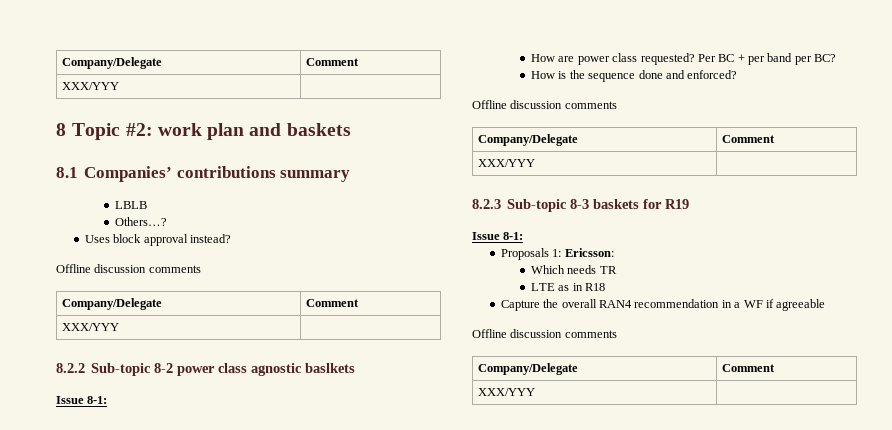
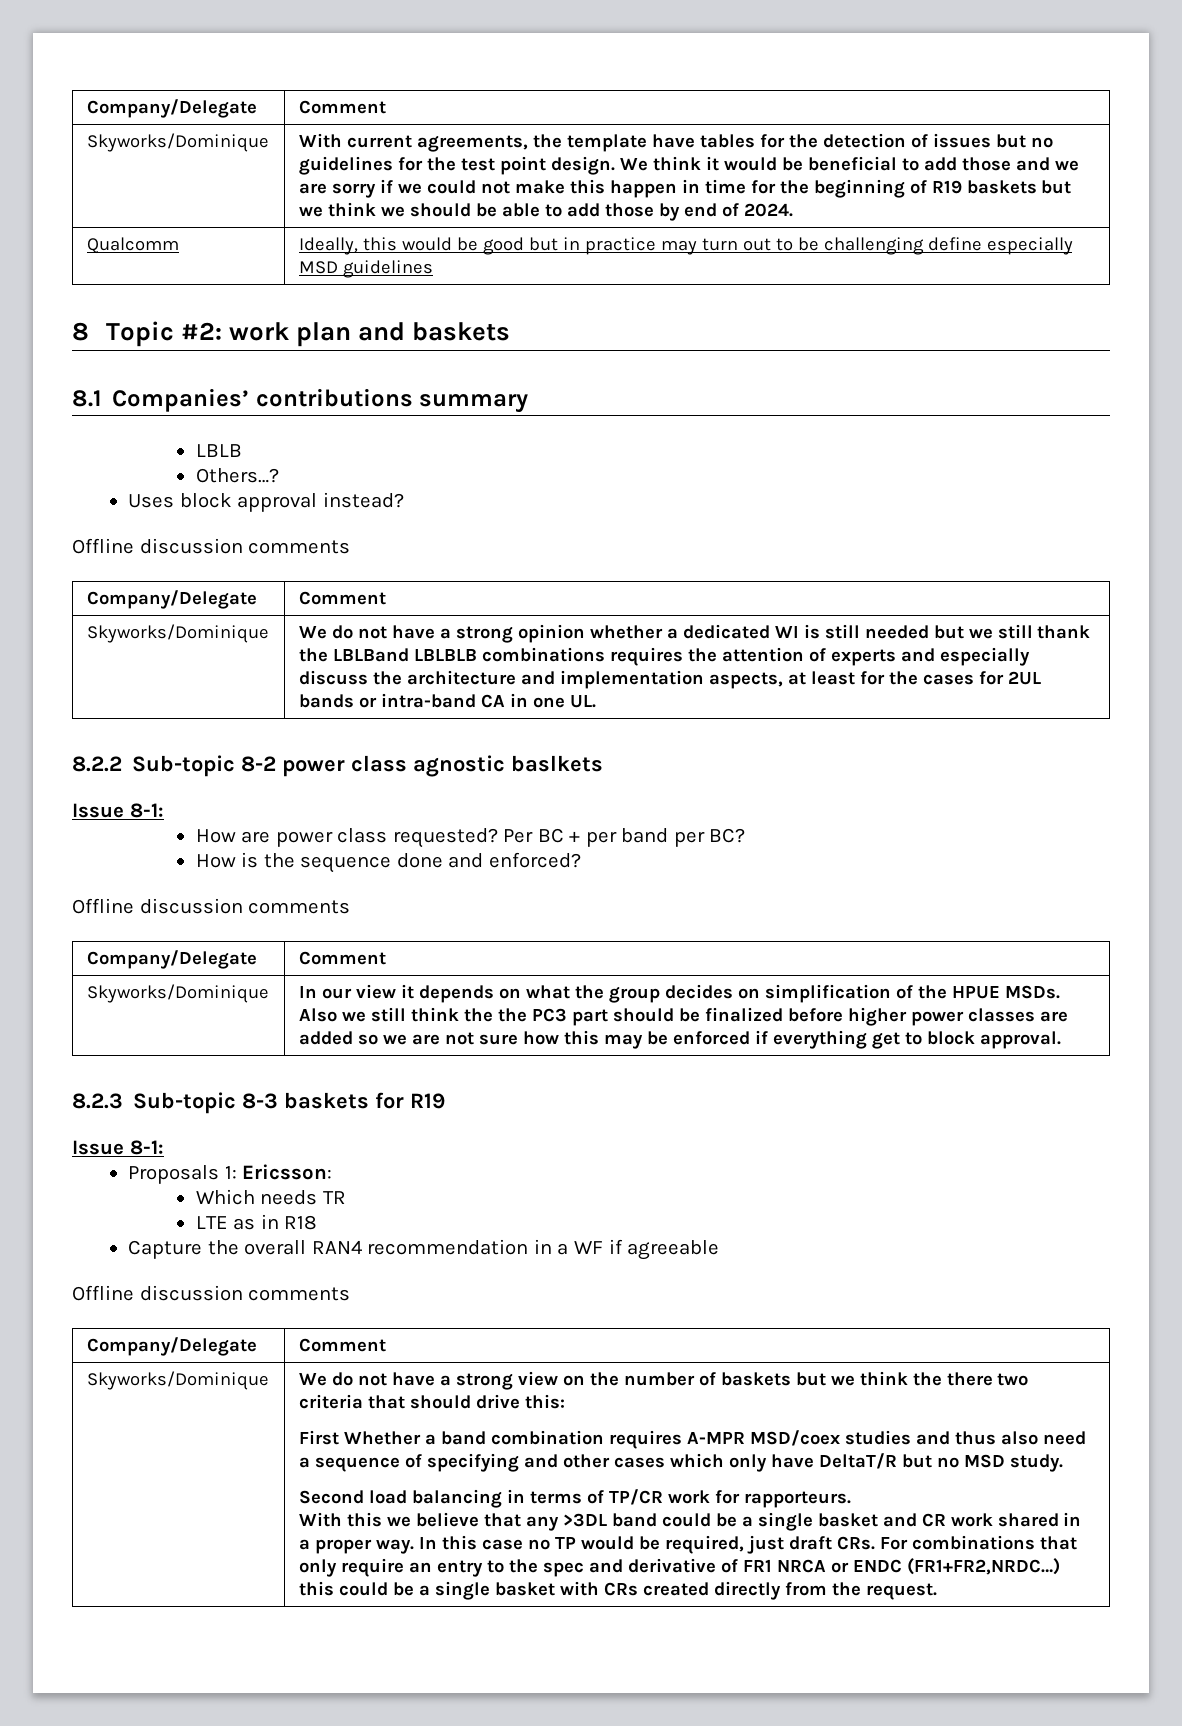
[61,57,162,69] [305,58,359,66] [61,82,119,90] Company/Delegate | Comment // XXX/YYY | -> [86,99,257,118] [298,100,386,114] [86,133,269,152] [298,133,1053,152] [298,156,1079,175] [298,179,1072,198] [298,202,793,221] [86,237,179,254] [298,237,1073,255] [298,260,433,278] Company/Delegate | Comment // Skyworks/Dominique | With current agreements, the template have tables for the detection of issues but no guidelines for the test point design. We think it would be beneficial to add those and we are sorry if we could not make this happen in time for the beginning of R19 baskets but we think we should be able to add those by end of 2024. // Qualcomm | Ideally, this would be good but in practice may turn out to be challenging define especially MSD guidelines
[61,323,119,331] XXX/YYY | -> [86,624,269,643] [298,624,1091,643] [298,647,1030,666] [298,670,1041,689] [298,693,596,708] Skyworks/Dominique | We do not have a strong opinion whether a dedicated WI is still needed but we still thank the LBLBand LBLBLB combinations requires the attention of experts and especially discuss the architecture and implementation aspects, at least for the cases for 2UL bands or intra-band CA in one UL.
[477,159,535,167] XXX/YYY | -> [86,984,269,1003] [298,984,1060,1003] [298,1007,1068,1026] [298,1030,1061,1049] Skyworks/Dominique | In our view it depends on what the group decides on simplification of the HPUE MSDs. Also we still think the the PC3 part should be finalized before higher power classes are added so we are not sure how this may be enforced if everything get to block approval.
[477,388,535,396] XXX/YYY | -> [86,1371,269,1390] [298,1371,1029,1390] [298,1394,565,1409] [298,1430,1086,1449] [298,1453,1063,1472] [298,1489,851,1508] [298,1512,1082,1531] [298,1535,1077,1554] [298,1558,1060,1577] [298,1581,937,1600] Skyworks/Dominique | We do not have a strong view on the number of baskets but we think the there two criteria that should drive this: // First Whether a band combination requires A-MPR MSD/coex studies and thus also need a sequence of specifying and other cases which only have DeltaT/R but no MSD study. // Second load balancing in terms of TP/CR work for rapporteurs. // With this we believe that any >3DL band could be a single basket and CR work shared in a proper way. In this case no TP would be required, just draft CRs. For combinations that only require an entry to the spec and derivative of FR1 NRCA or ENDC (FR1+FR2,NRDC…) this could be a single basket with CRs created directly from the request.

